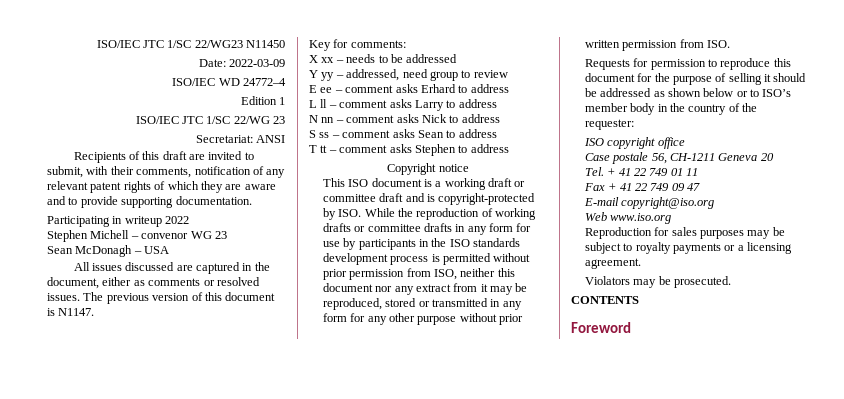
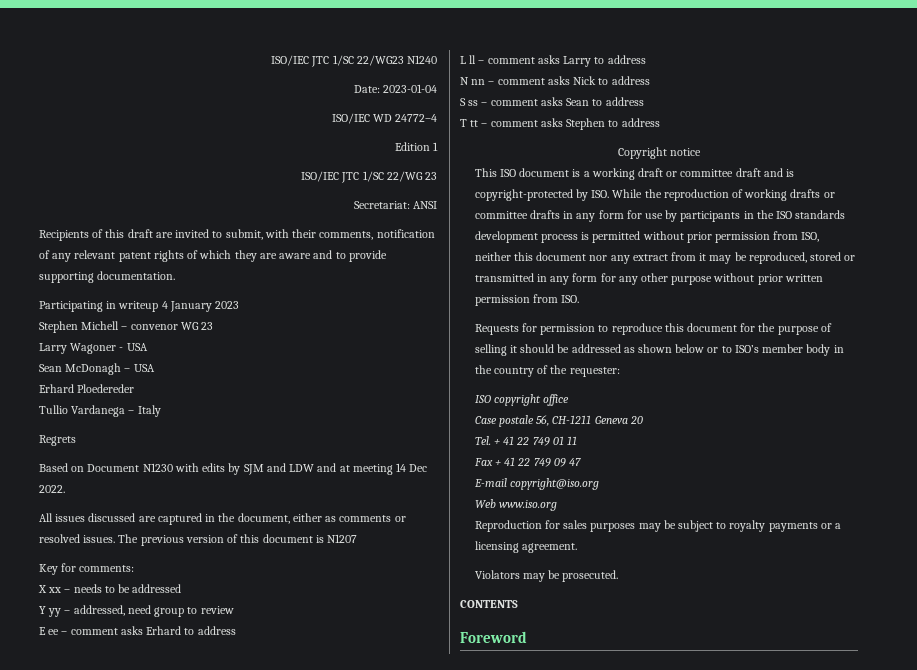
[246,40,285,48] N11450 -> [407,55,437,64] N1240
[229,59,285,67] 2022-03-09 -> [383,84,437,93] 2023-01-04
[165,216,190,224] 2022 -> [161,301,240,312] 4 January 2023
(227, 235) none -> [39,343,148,354] // Larry Wagoner - USA
(170, 250) none -> [39,384,135,393] [39,405,161,417] [39,435,76,446] [39,463,428,475] [39,485,65,493] // Erhard Ploedereder // Tullio Vardanega – Italy // Regrets // Based on Document N1230 with edits by SJM and LDW and at meeting 14 Dec 2022.
[58,308,95,316] N1147. -> [327,534,358,543] N1207

